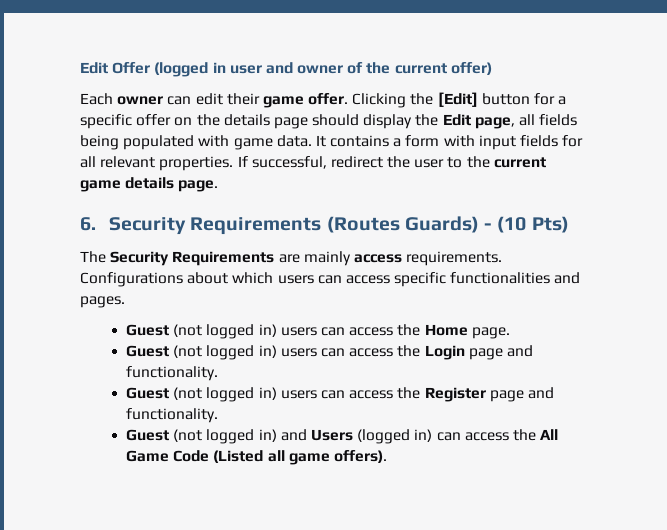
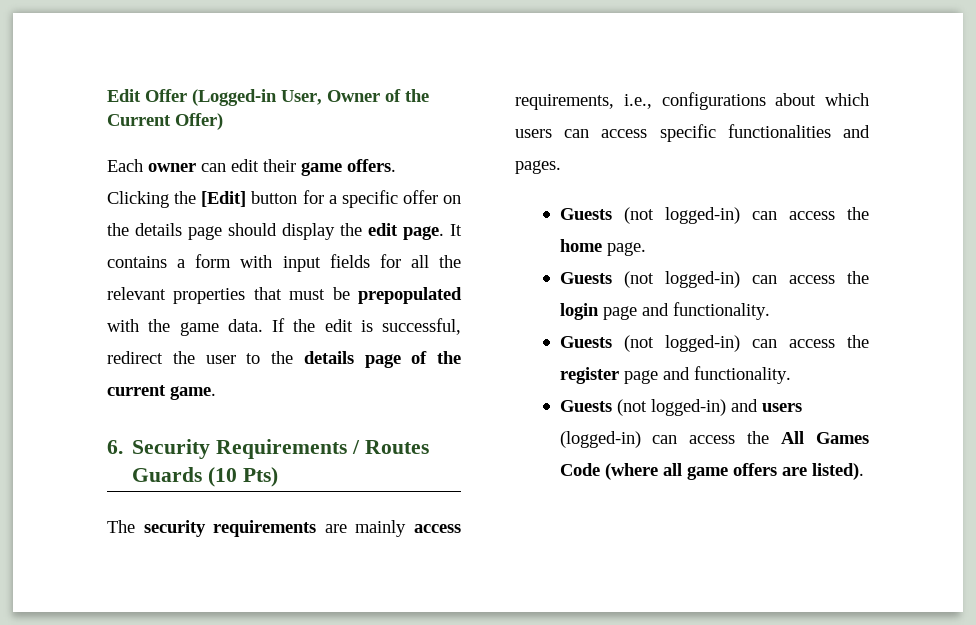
[154,62,492,77] (logged in user and owner of the current offer) -> [192,89,429,106] [107,113,223,130] (Logged-in User, Owner of the Current Offer)
[308,93,349,105] offer. -> [347,159,396,172] offers.
[442,114,578,129] [80,135,312,150] Edit page, all fields being populated with game data. -> [368,223,444,240] edit page.
[100,156,248,171] relevant properties. If -> [439,255,461,268] [107,287,462,304] [107,318,373,336] the relevant properties that must be prepopulated with the game data. If the edit is
[493,157,546,168] [80,177,219,192] current game details page. -> [303,351,461,368] [107,385,216,400] details page of the current game.
[326,216,493,233] (Routes Guards) - -> [351,440,429,454] [132,467,203,482] / Routes Guards
[110,251,275,266] Security Requirements -> [143,520,317,537] security requirements
[406,251,503,266] [80,272,183,287] requirements. Configurations -> [515,92,766,110] requirements, i.e., configurations
[126,324,510,339] [126,345,533,360] [126,366,219,381] [126,387,554,402] [126,408,219,423] [126,429,559,444] [126,450,387,465] Guest (not logged in) users can access the Home page. // Guest (not logged in) users can access the Login page and functionality. // Guest (not logged in) users can access the Register page and functionality. // Guest (not logged in) and Users (logged in) can access the All Game Code (Listed all game offers). -> [559,207,869,224] [559,239,646,256] [559,271,869,288] [559,302,770,320] [559,335,869,352] [559,366,791,384] [559,399,802,416] [559,431,869,448] [559,463,864,480] Guests (not logged-in) can access the home page. // Guests (not logged-in) can access the login page and functionality. // Guests (not logged-in) can access the register page and functionality. // Guests (not logged-in) and users (logged-in) can access the All Games Code (where all game offers are listed).

